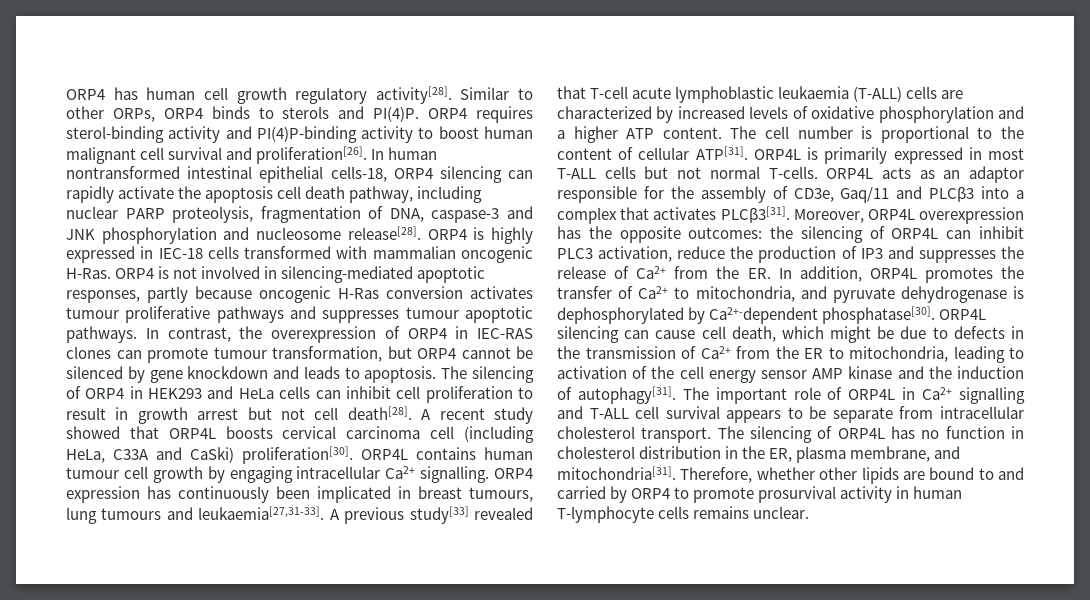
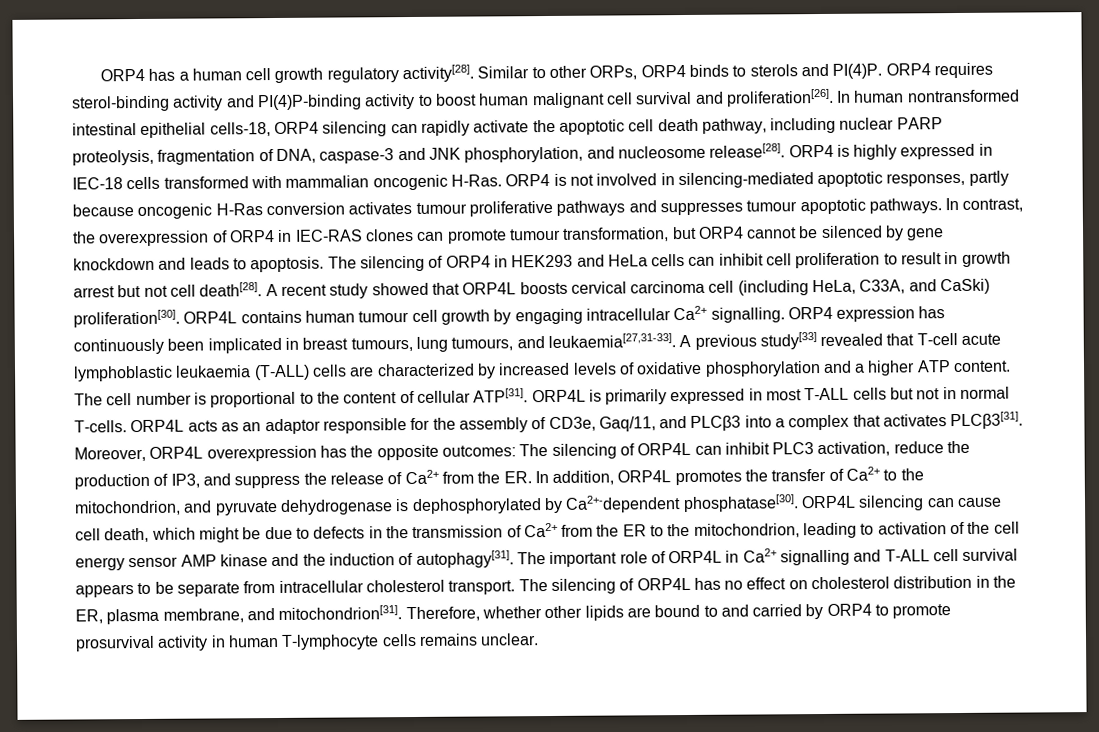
(138, 93) none -> [178,71,189,81] a
[205,186,274,203] apoptosis -> [558,119,625,135] apoptotic
[101,227,217,244] phosphorylation -> [464,146,584,163] phosphorylation,
[113,449,149,460] C33A -> [859,279,906,294] C33A,
[101,508,162,520] tumours -> [451,337,514,351] tumours,
(702, 173) none -> [942,387,957,400] in
[840,187,890,203] Gaq/11 -> [598,416,656,432] Gaq/11,
[770,226,794,239] the -> [519,444,549,457] The
[860,246,996,263] IP3 and suppresses -> [170,473,301,489] IP3, and suppress
[695,286,795,302] mitochondria, -> [900,468,924,481] [74,500,181,516] the mitochondrion,
[849,346,948,362] mitochondria, -> [667,523,800,538] the mitochondrion,
[945,426,1024,439] function in -> [746,577,808,590] effect on
[557,466,676,480] mitochondria[31]. -> [278,605,403,620] mitochondrion[31].

